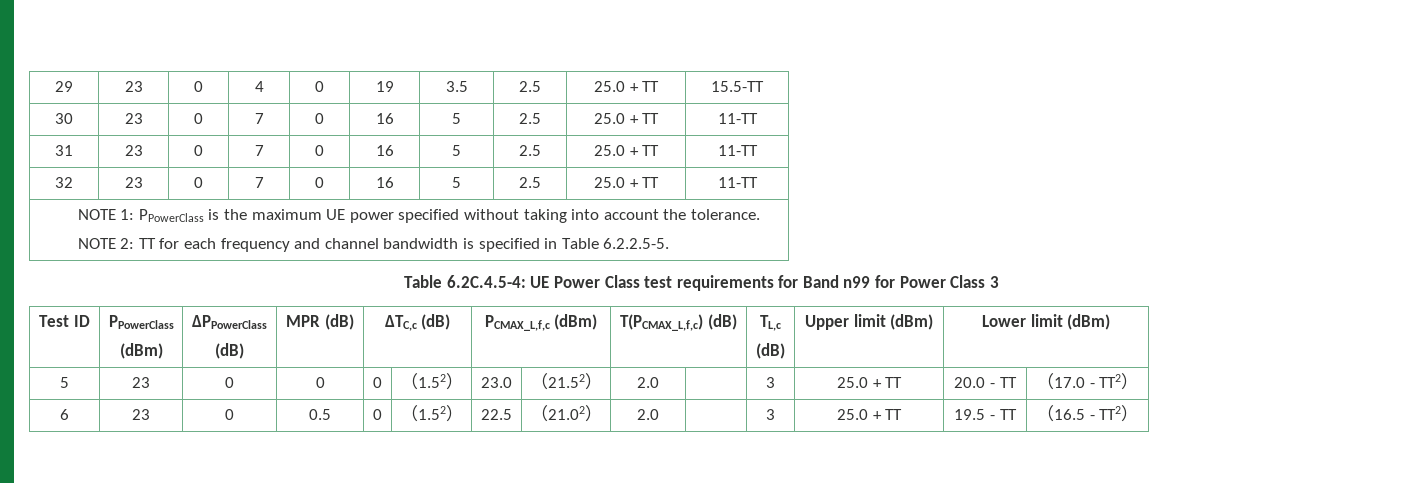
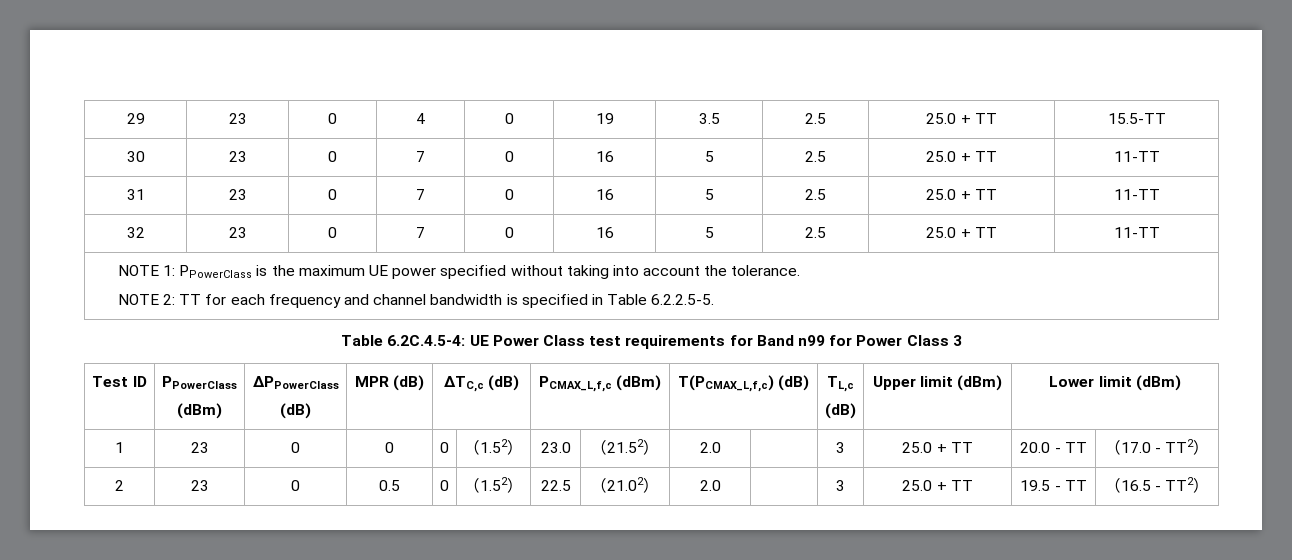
[60,377,69,388] 5 -> [115,442,124,453] 1
[60,409,69,420] 6 -> [115,480,124,491] 2

